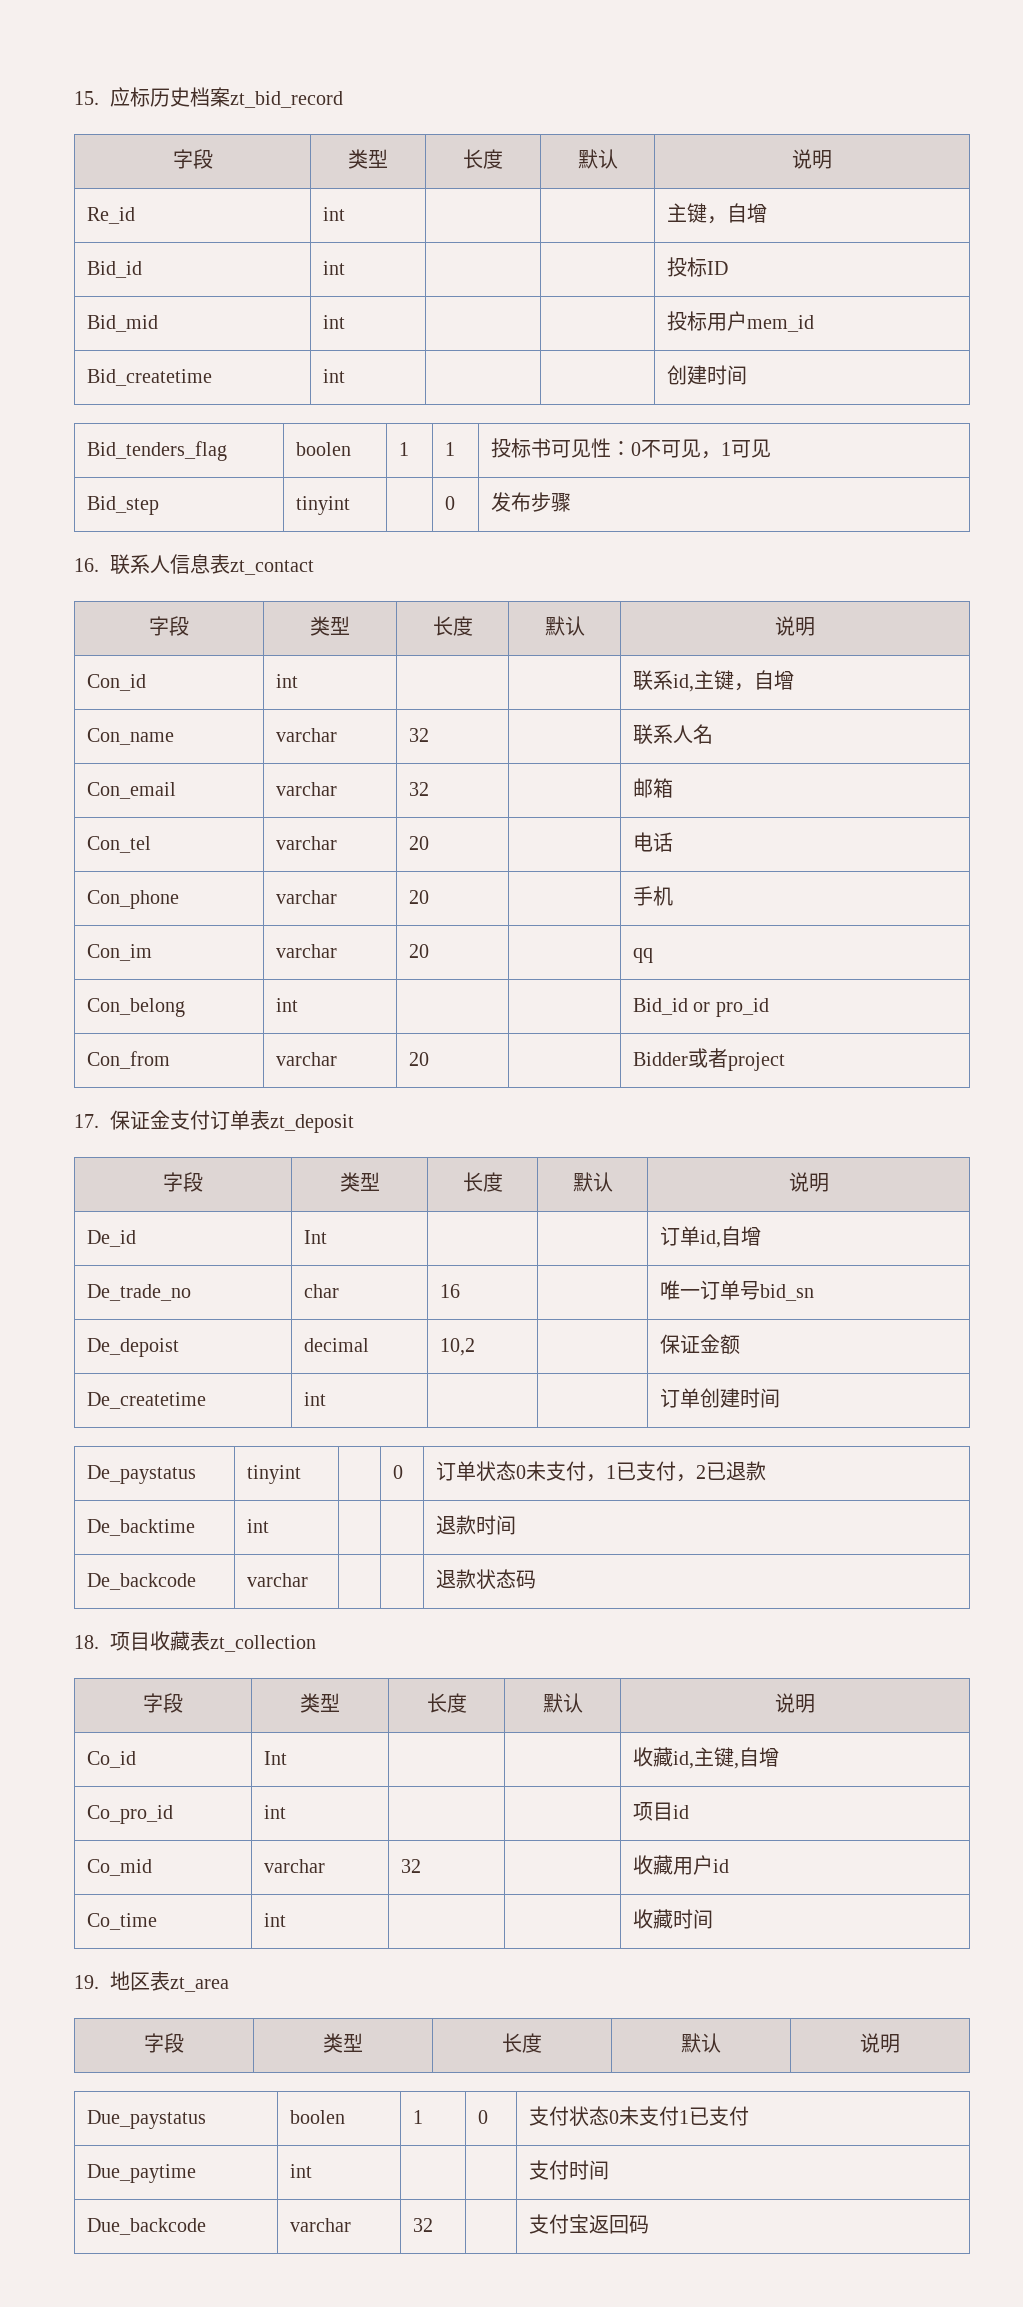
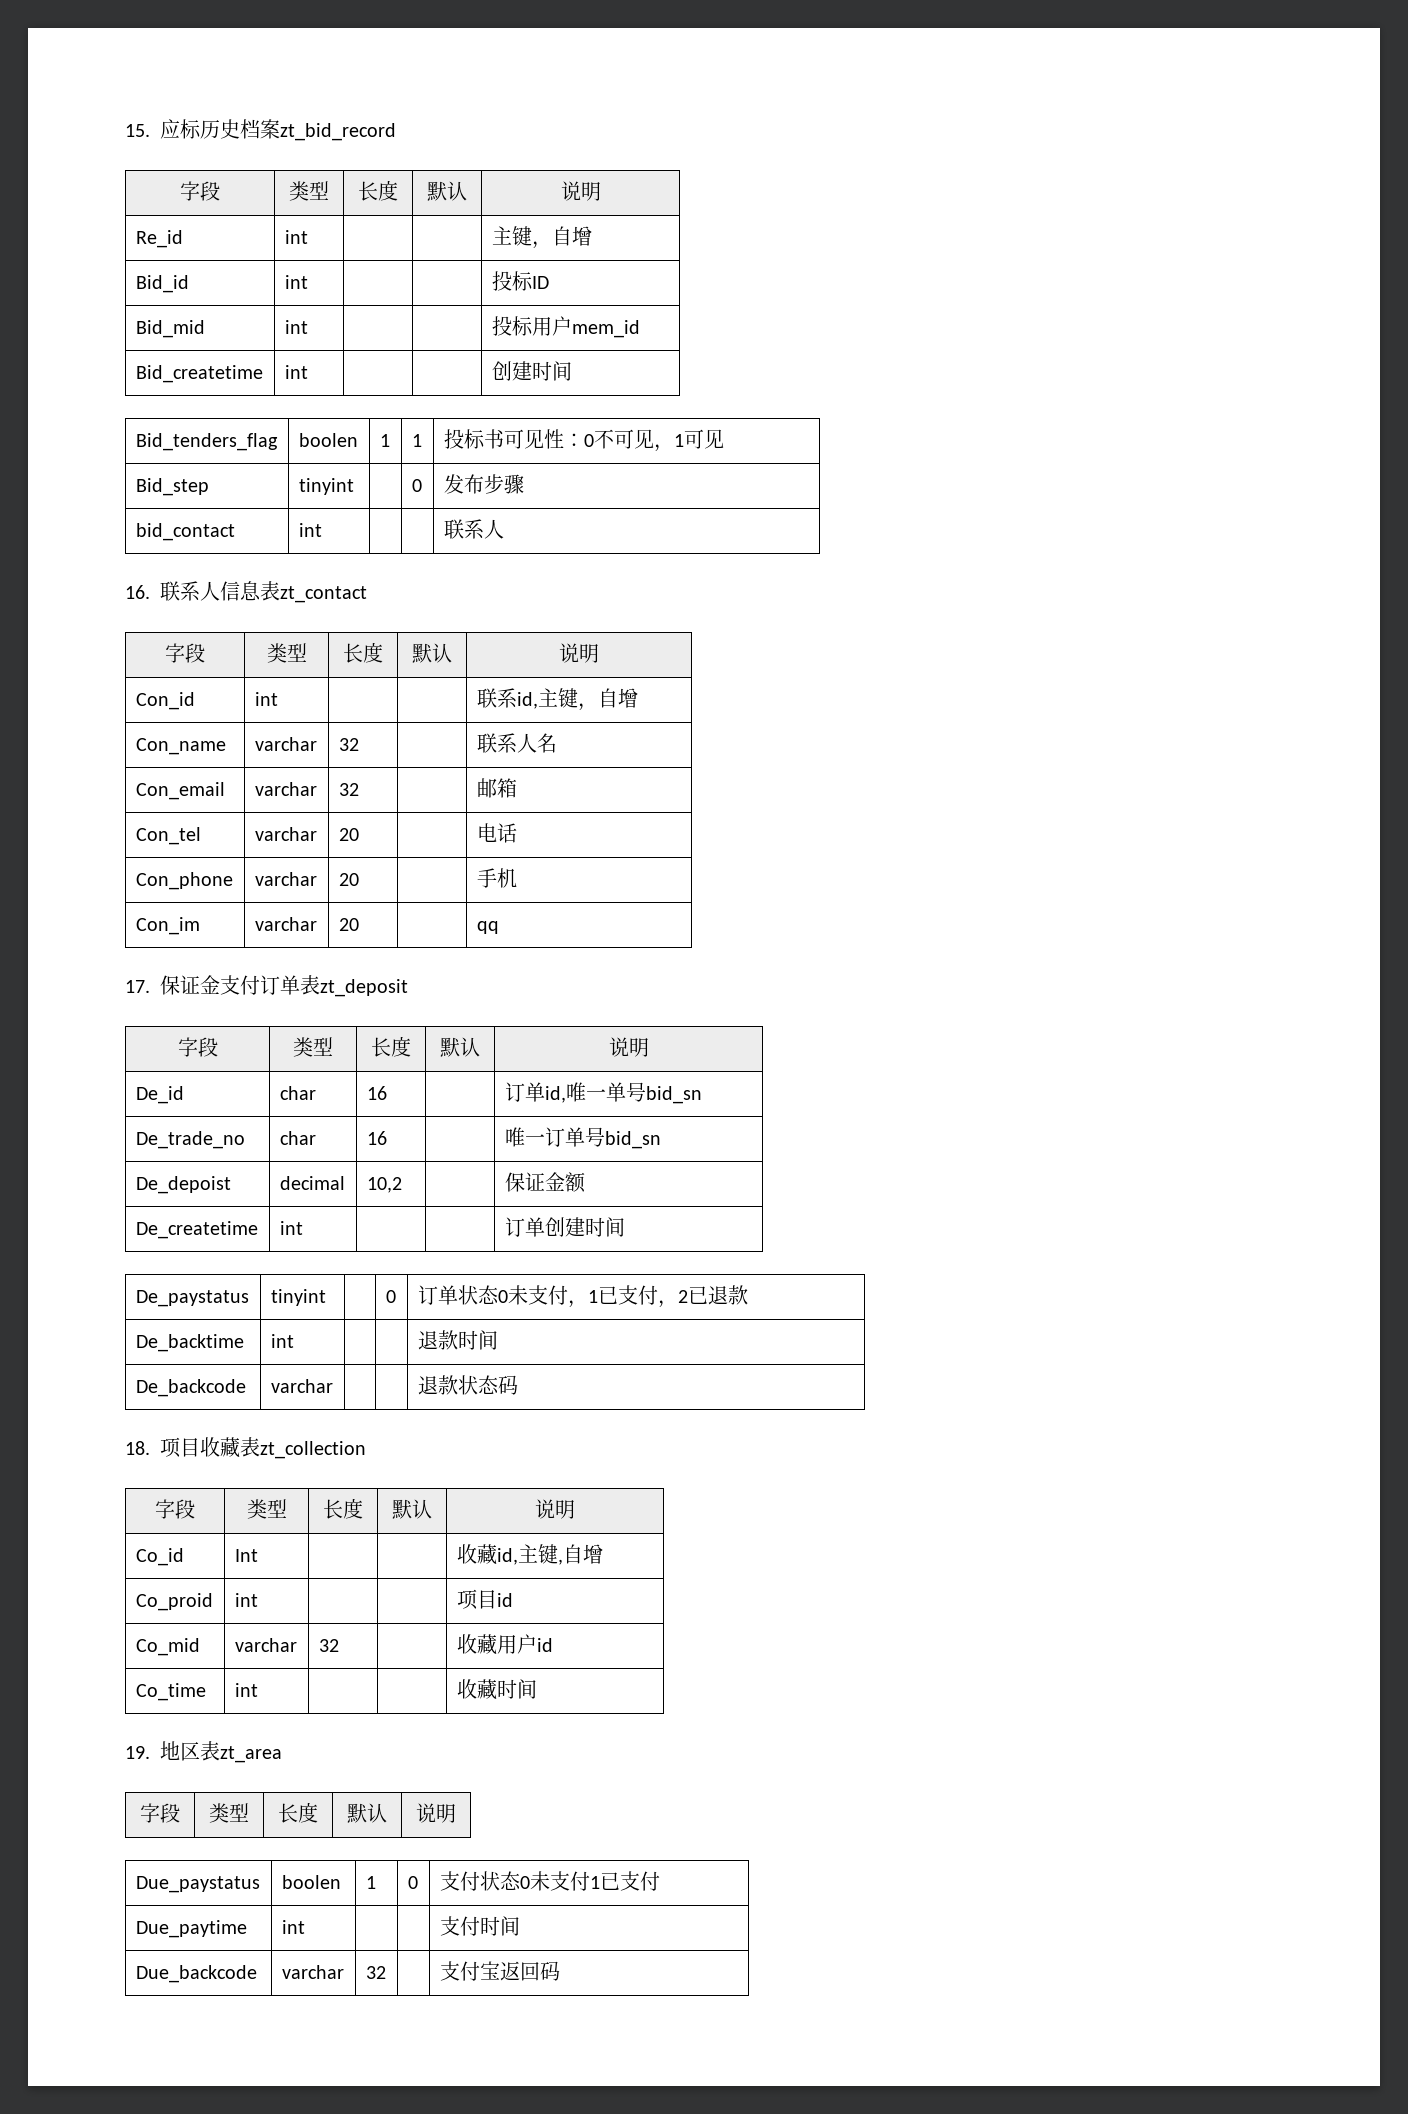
(571, 502) none -> [135,523,235,541] [298,523,322,537] [443,519,504,539] // bid_contact | int | | | 联系人
[86,998,185,1017] [275,998,298,1012] [632,998,769,1017] [86,1051,170,1069] [275,1052,337,1066] [408,1052,429,1066] [632,1048,785,1071] // Con_belong | int | | | Bid_id or pro_id // Con_from | varchar | 20 | | Bidder或者project -> (499, 927) none
[303,1230,327,1244] Int | -> [279,1086,316,1100] [366,1086,387,1100] char | 16
[720,1226,761,1246] 自增 -> [565,1082,702,1104] 唯一单号bid_sn
[86,1805,173,1824] Co_pro_id -> [135,1593,213,1611] Co_proid

